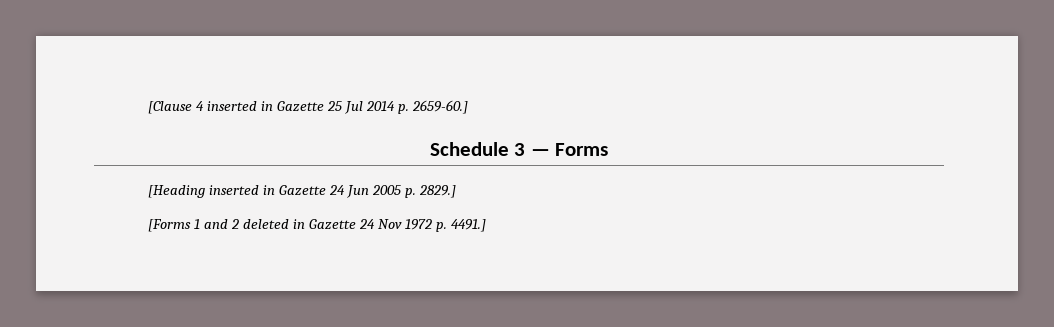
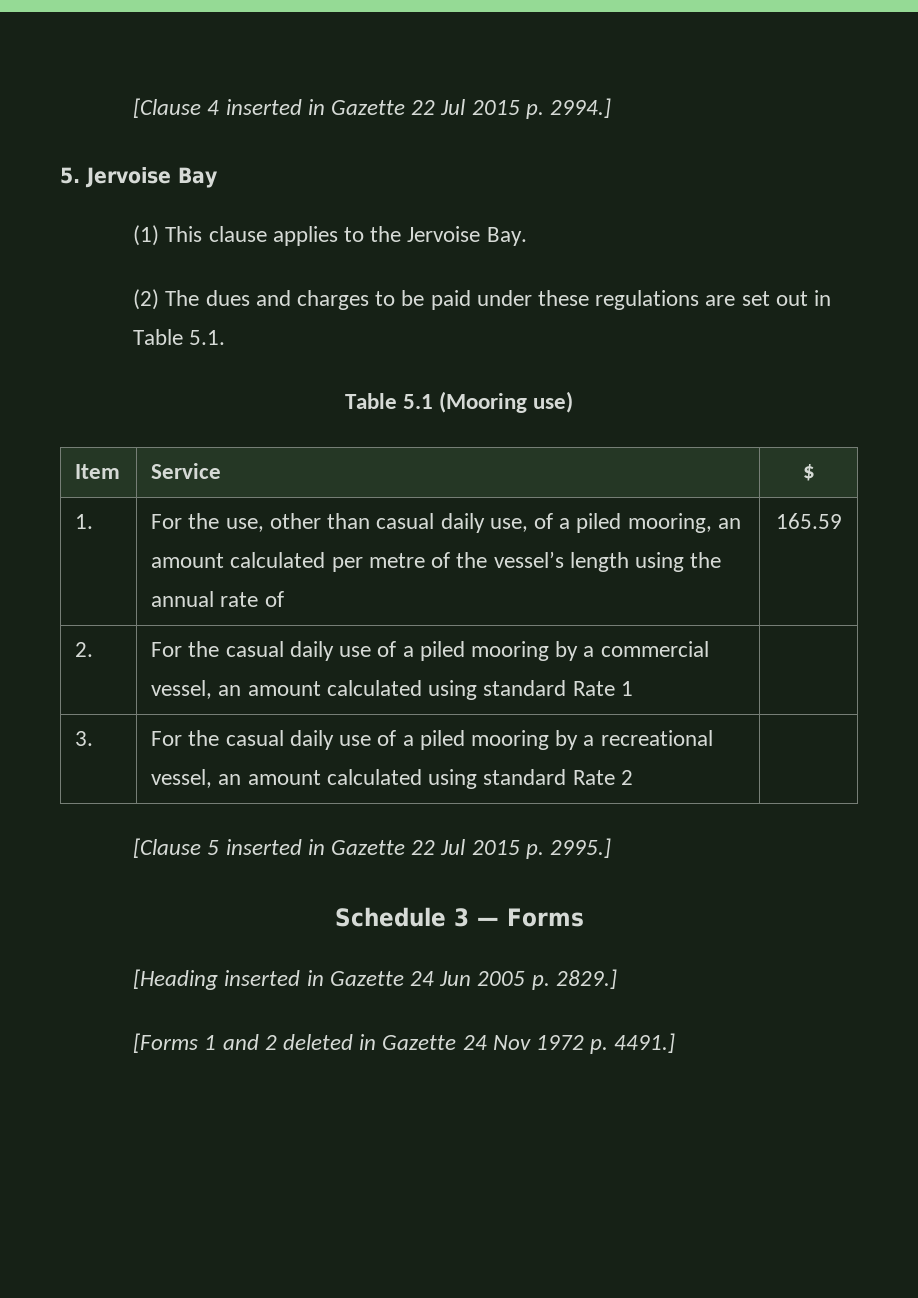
[327,100,468,114] 25 Jul 2014 p. 2659-60.] -> [411,98,612,119] [60,167,217,188] [133,225,527,246] [133,289,832,310] [133,329,226,345] [344,391,574,413] [75,464,121,479] [151,463,222,479] [802,464,815,481] [75,514,94,529] [151,513,741,533] [151,551,722,572] [151,591,284,607] [775,513,842,529] [75,642,94,657] [151,641,709,661] [151,680,633,700] [75,731,94,746] [151,730,713,750] [151,769,633,789] [133,838,612,859] 22 Jul 2015 p. 2994.] // 5. Jervoise Bay // (1) This clause applies to the Jervoise Bay. // (2) The dues and charges to be paid under these regulations are set out in Table 5.1. // Table 5.1 (Mooring use) // Item | Service | $ // 1. | For the use, other than casual daily use, of a piled mooring, an amount calculated per metre of the vessel’s length using the annual rate of | 165.59 // 2. | For the casual daily use of a piled mooring by a commercial vessel, an amount calculated using standard Rate 1 | // 3. | For the casual daily use of a piled mooring by a recreational vessel, an amount calculated using standard Rate 2 | // [Clause 5 inserted in Gazette 22 Jul 2015 p. 2995.]

